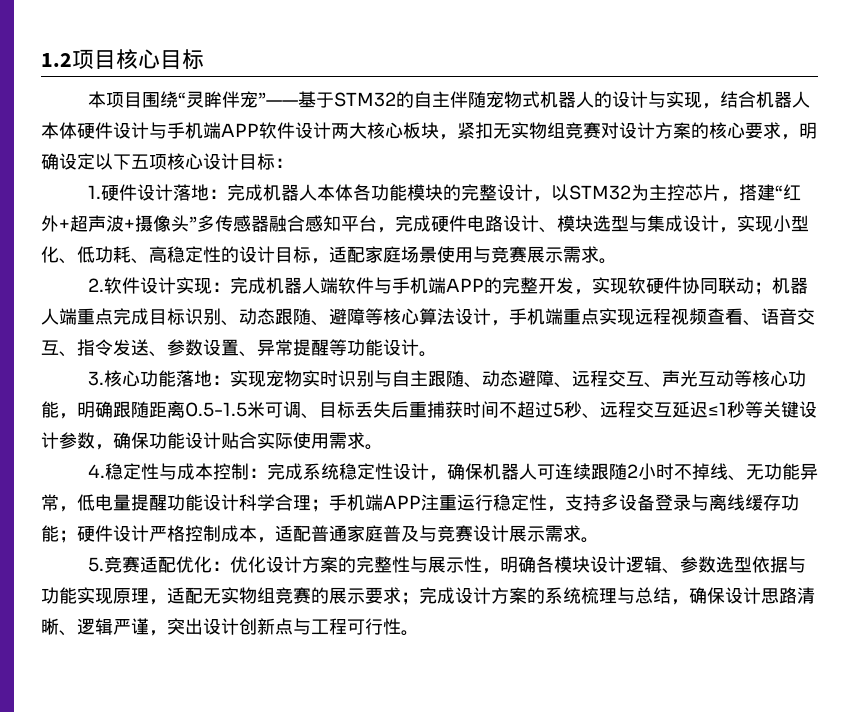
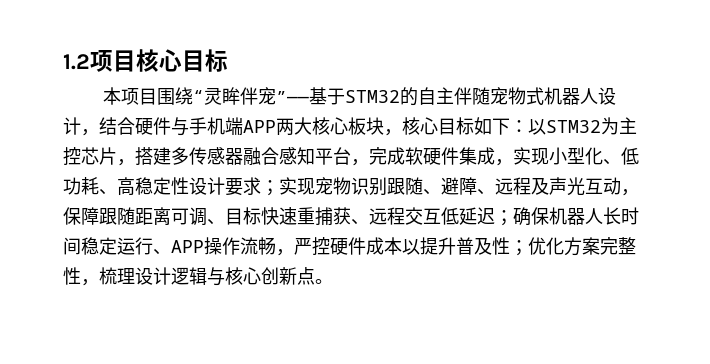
[593,91,810,109] [41,122,331,139] 的设计与实现，结合机器人本体硬件设计与手机端APP软件设计 -> [598,87,617,105] [63,117,276,136] 设计，结合硬件与手机端APP
[457,122,817,140] [41,153,293,170] [87,184,551,202] 紧扣无实物组竞赛对设计方案的核心要求，明确设定以下五项核心设计目标： // 1.硬件设计落地：完成机器人本体各功能模块的完整设计， -> [402,117,528,135] 核心目标如下：
[774,184,801,201] [41,215,197,232] “红外+超声波+摄像头” -> (171, 156) none
[431,215,719,233] 硬件电路设计、模块选型与集成设计 -> [405,147,495,165] 软硬件集成
[221,246,617,264] [87,277,808,295] [41,308,815,326] [41,339,437,357] [87,370,806,388] [41,401,817,419] [41,432,383,450] [87,463,818,481] [41,494,799,512] [41,525,599,543] [87,556,806,574] [41,587,815,605] [41,618,401,636] 的设计目标，适配家庭场景使用与竞赛展示需求。 // 2.软件设计实现：完成机器人端软件与手机端APP的完整开发，实现软硬件协同联动；机器人端重点完成目标识别、动态跟随、避障等核心算法设计，手机端重点实现远程视频查看、语音交互、指令发送、参数设置、异常提醒等功能设计。 // 3.核心功能落地：实现宠物实时识别与自主跟随、动态避障、远程交互、声光互动等核心功能，明确跟随距离0.5-1.5米可调、目标丢失后重捕获时间不超过5秒、远程交互延迟≤1秒等关键设计参数，确保功能设计贴合实际使用需求。 // 4.稳定性与成本控制：完成系统稳定性设计，确保机器人可连续跟随2小时不掉线、无功能异常，低电量提醒功能设计科学合理；手机端APP注重运行稳定性，支持多设备登录与离线缓存功能；硬件设计严格控制成本，适配普通家庭普及与竞赛设计展示需求。 // 5.竞赛适配优化：优化设计方案的完整性与展示性，明确各模块设计逻辑、参数选型依据与功能实现原理，适配无实物组竞赛的展示要求；完成设计方案的系统梳理与总结，确保设计思路清晰、逻辑严谨，突出设计创新点与工程可行性 -> [189,177,639,196] [63,207,639,226] [63,237,636,256] [63,267,315,286] 设计要求；实现宠物识别跟随、避障、远程及声光互动，保障跟随距离可调、目标快速重捕获、远程交互低延迟；确保机器人长时间稳定运行、APP操作流畅，严控硬件成本以提升普及性；优化方案完整性，梳理设计逻辑与核心创新点

